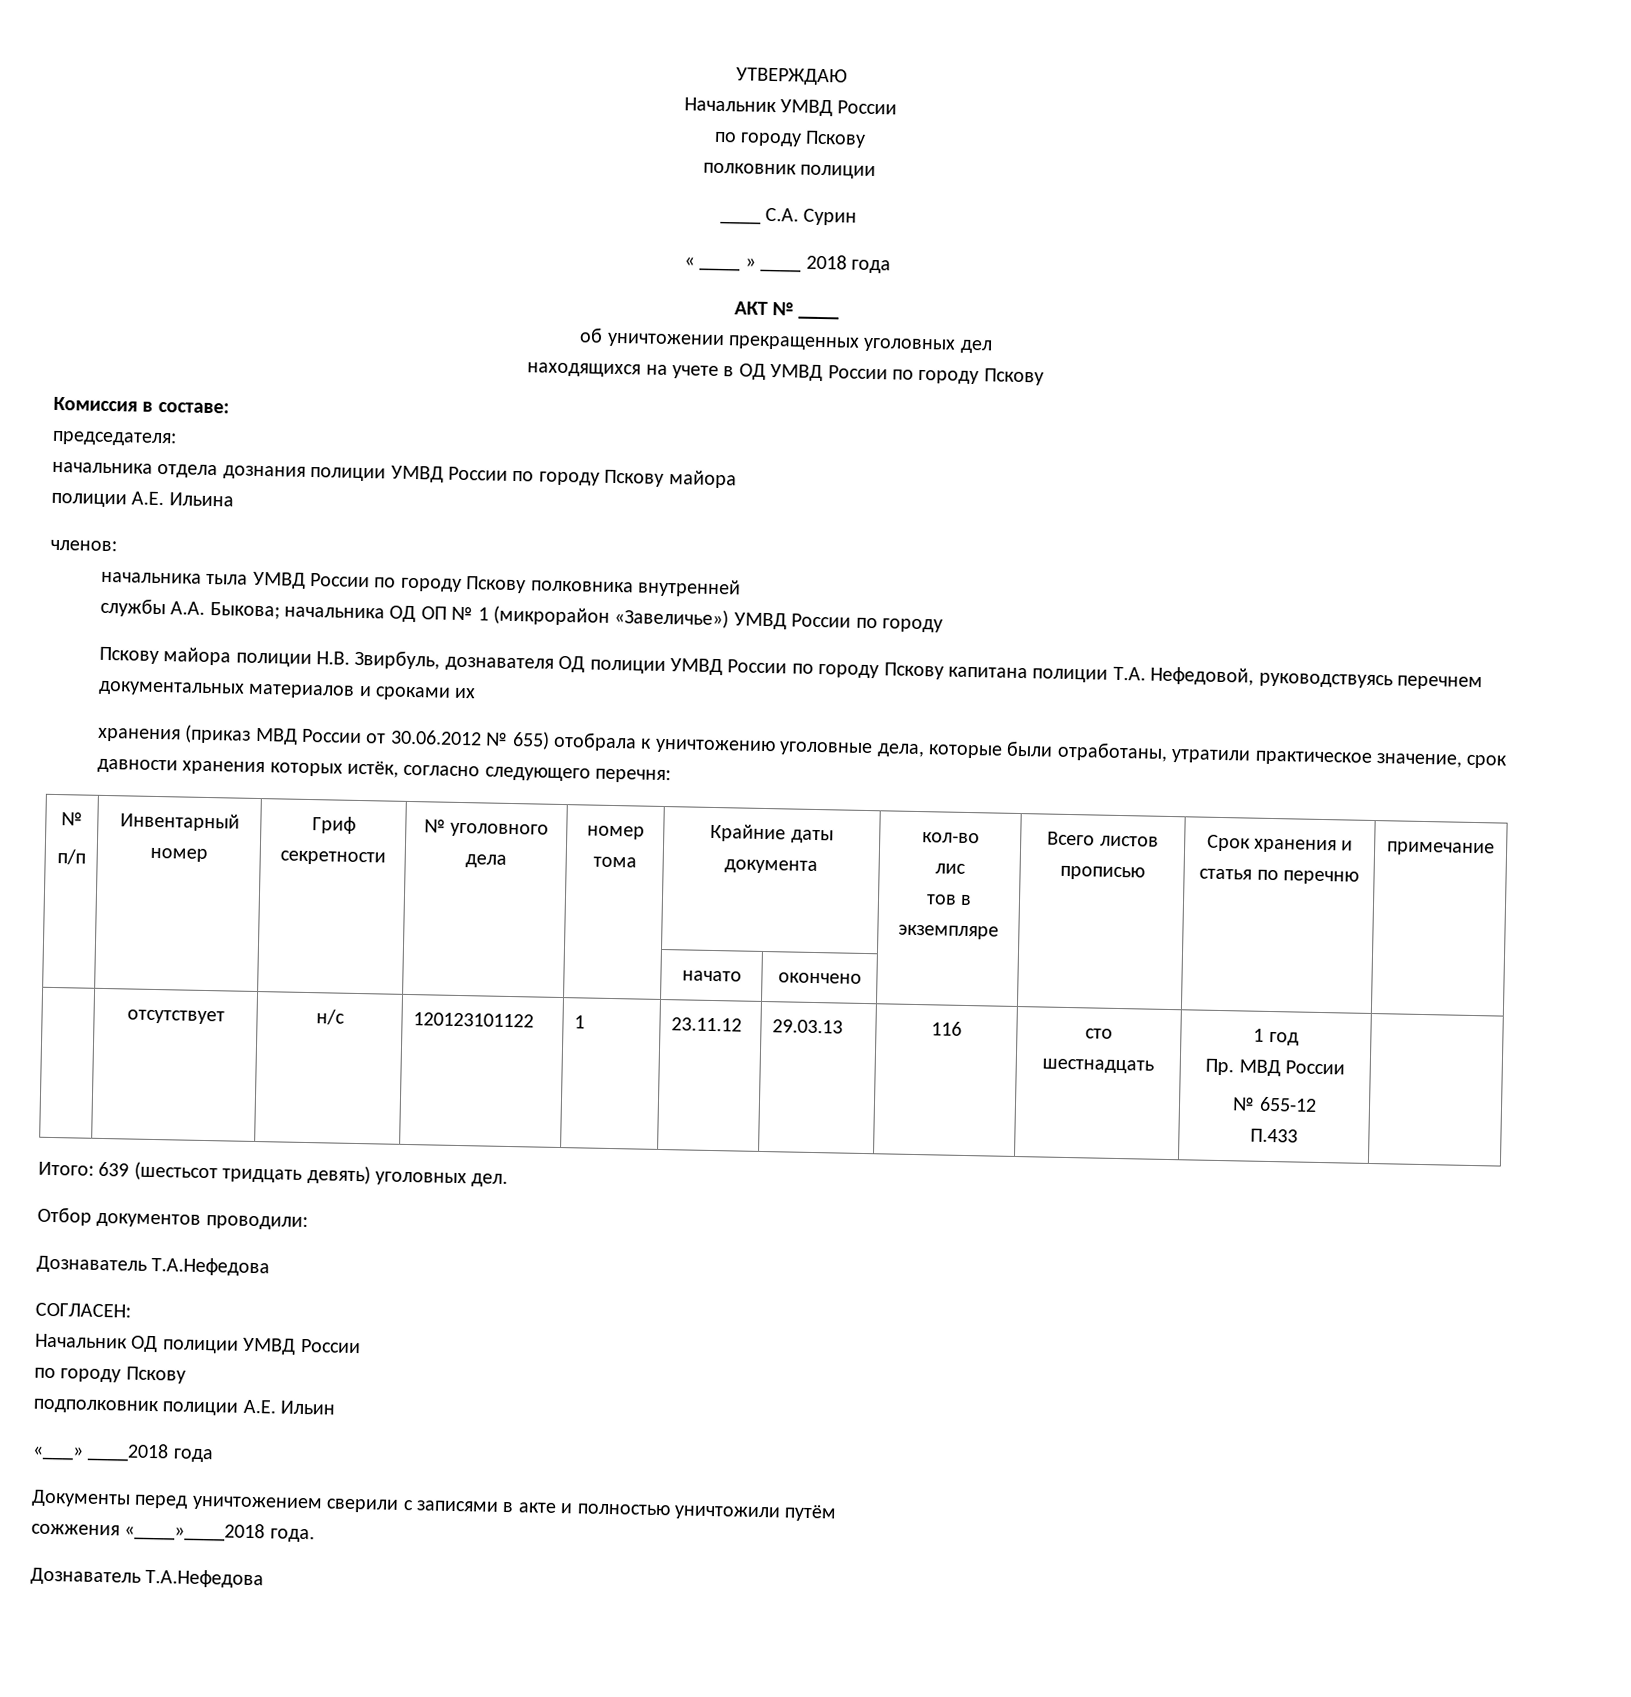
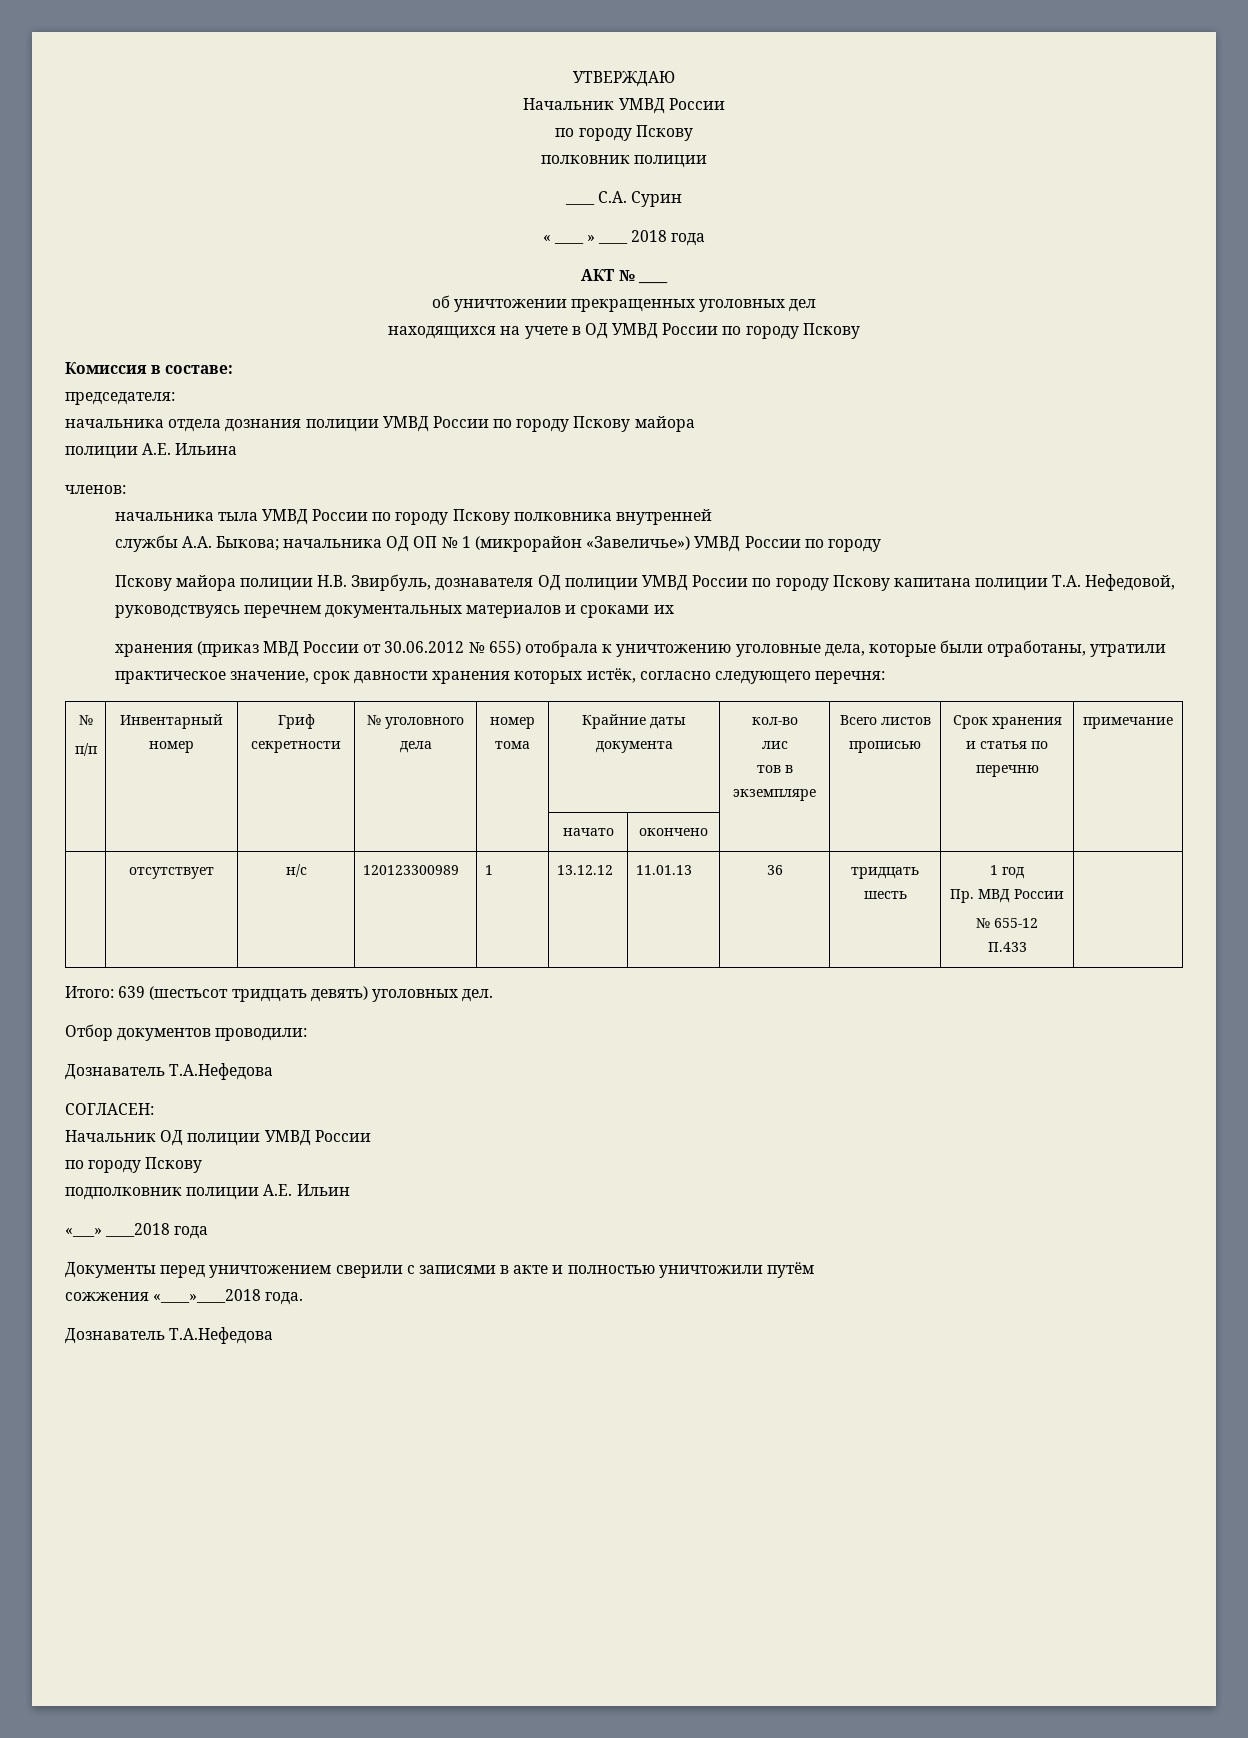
[412,1012,534,1028] [573,1015,585,1029] [670,1017,742,1032] [771,1019,843,1034] [931,1021,962,1036] [1085,1028,1113,1039] [1042,1058,1154,1074] 120123101122 | 1 | 23.11.12 | 29.03.13 | 116 | сто шестнадцать -> [362,865,459,875] [484,865,493,875] [556,865,613,875] [635,865,692,875] [766,865,783,875] [851,867,919,879] [863,891,907,899] 120123300989 | 1 | 13.12.12 | 11.01.13 | 36 | тридцать шесть

